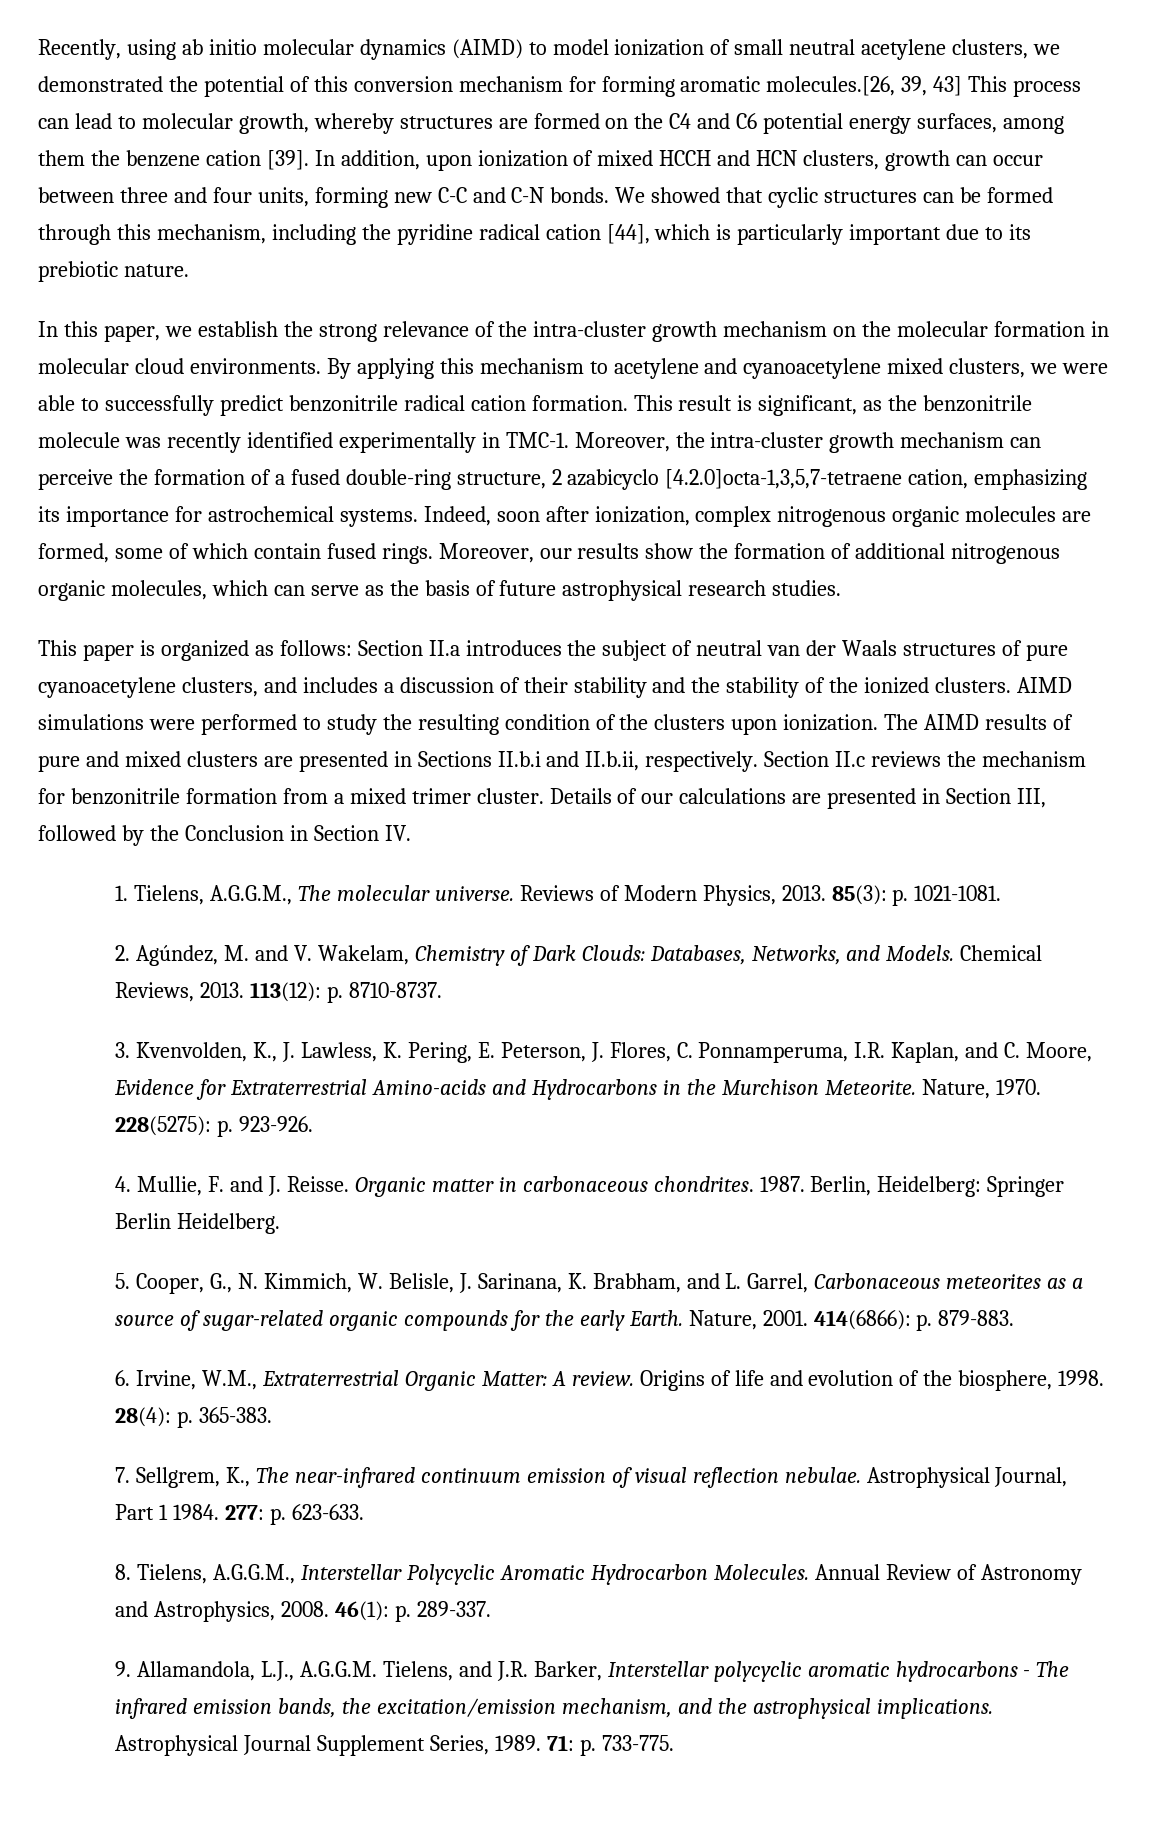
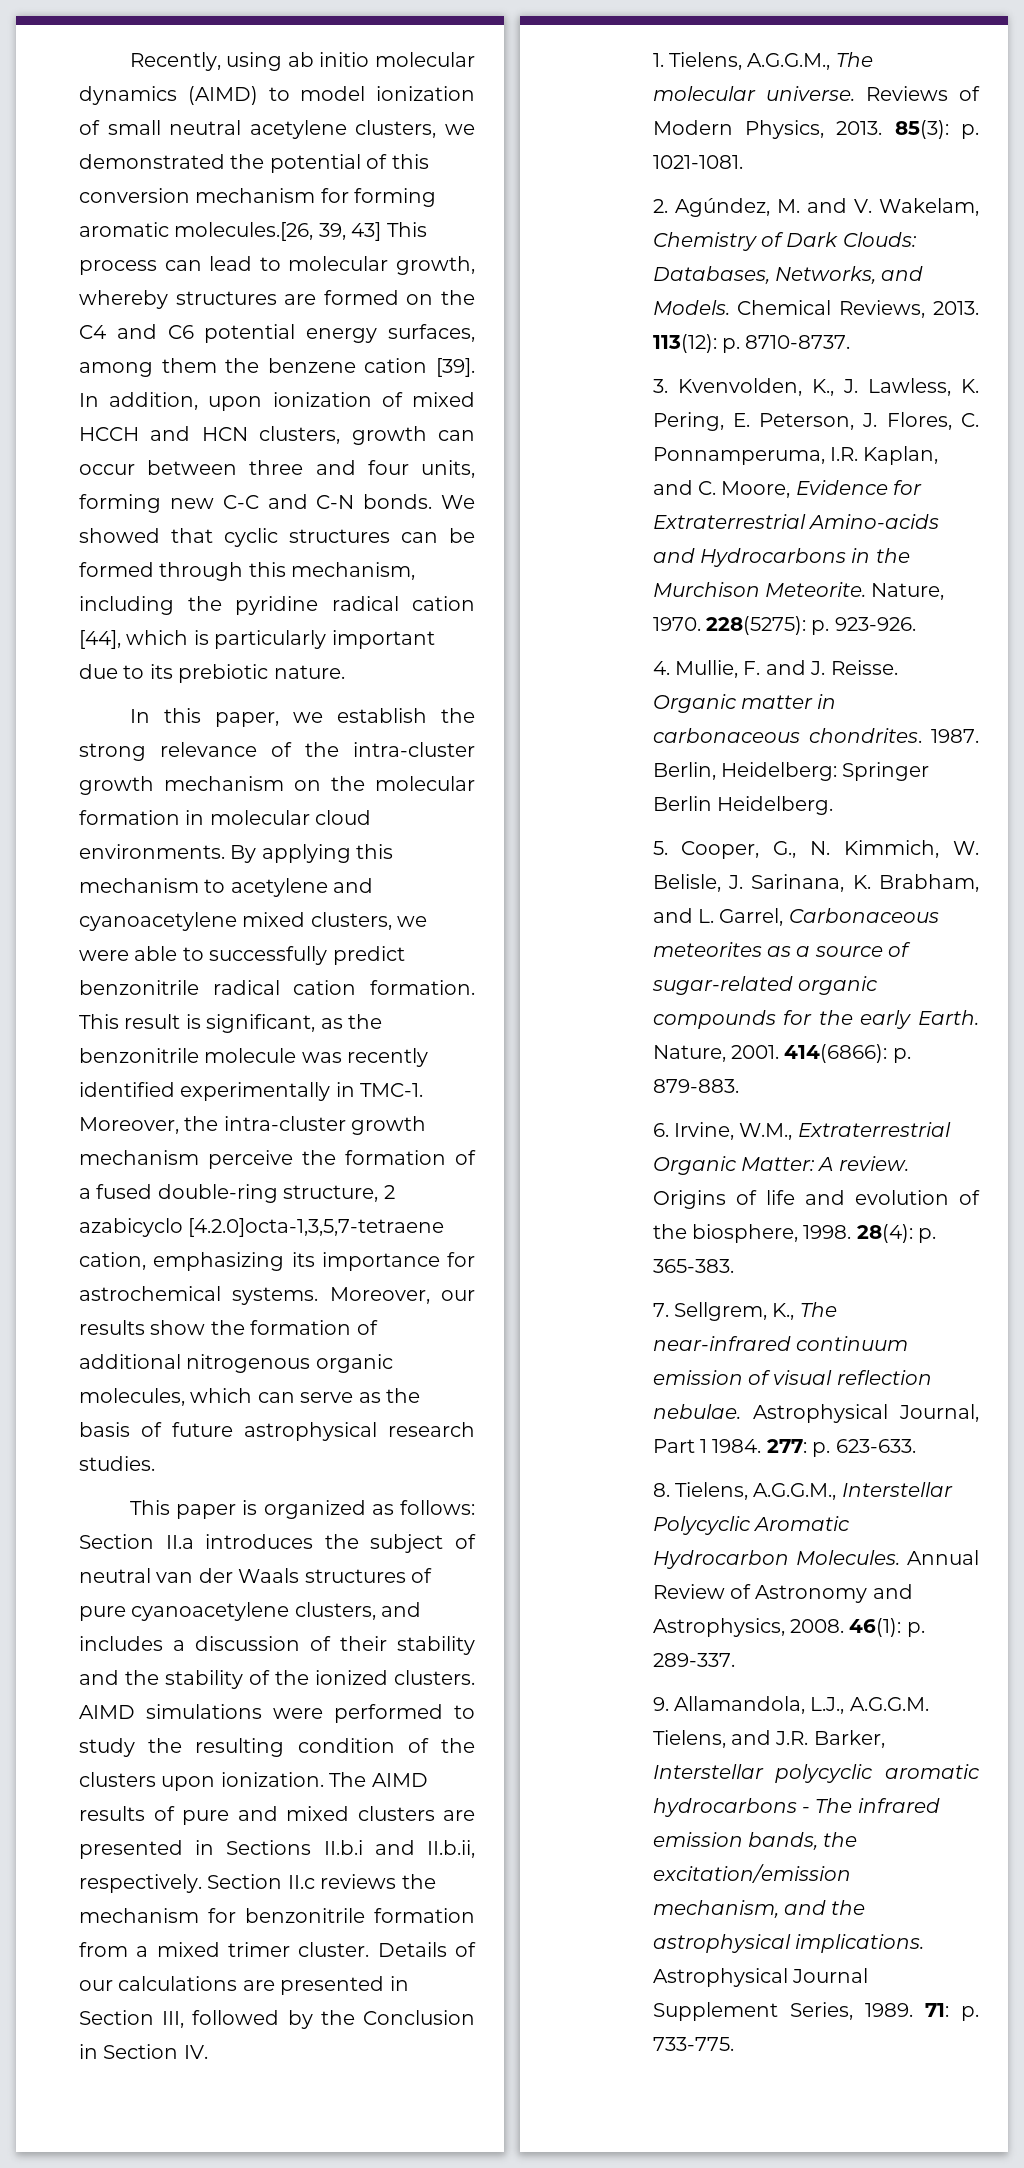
[1010,437,1042,448] can -> (199, 1157) none
[423,506,1092,527] [38,543,433,564] Indeed, soon after ionization, complex nitrogenous organic molecules are formed, some of which contain fused rings. -> (319, 1296) none

